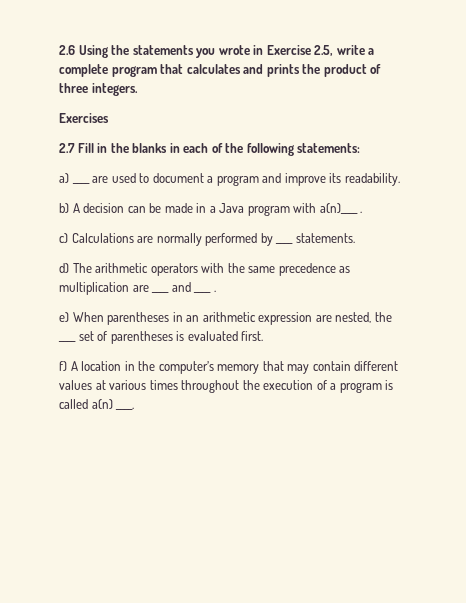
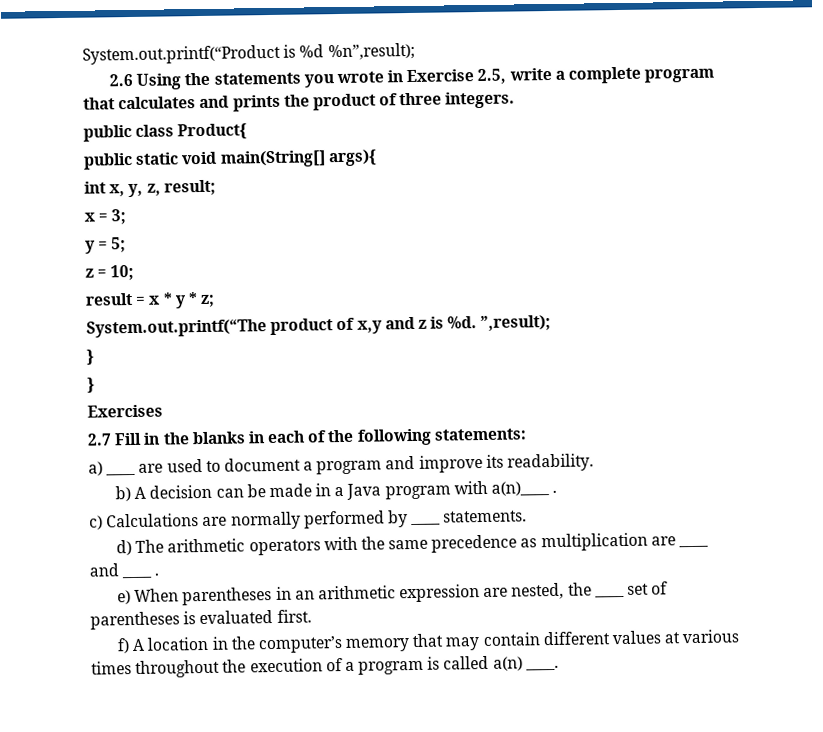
(59, 50) none -> [82,42,415,65] System.out.printf(“Product is %d %n”,result); //
(138, 89) none -> [83,123,248,142] [83,149,377,170] [84,179,216,198] [84,209,127,225] [85,237,127,254] [85,264,135,281] [85,292,216,309] [86,314,552,338] [86,349,94,366] [87,377,95,394] // public class Product{ // public static void main(String[] args){ // int x, y, z, result; // x = 3; // y = 5; // z = 10; // result = x * y * z; // System.out.printf(“The product of x,y and z is %d. ”,result); // } // }

